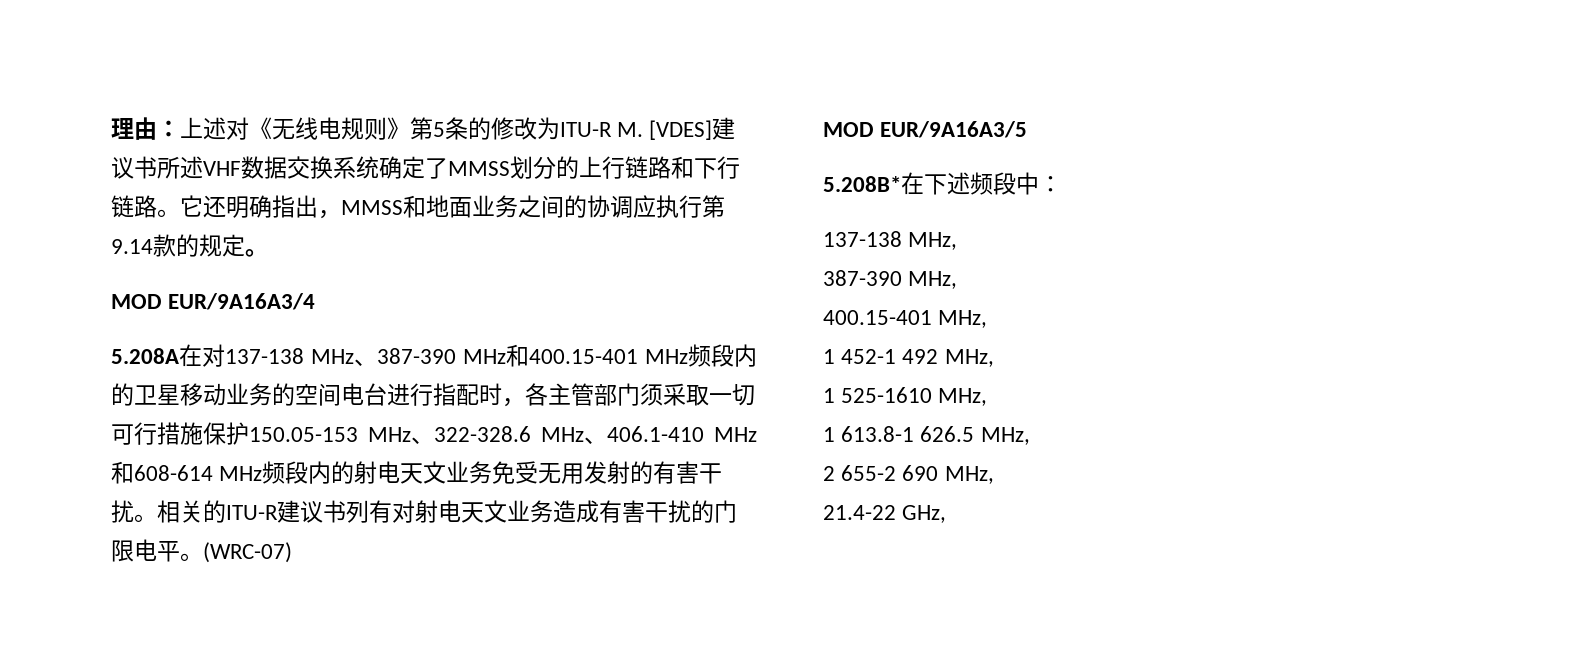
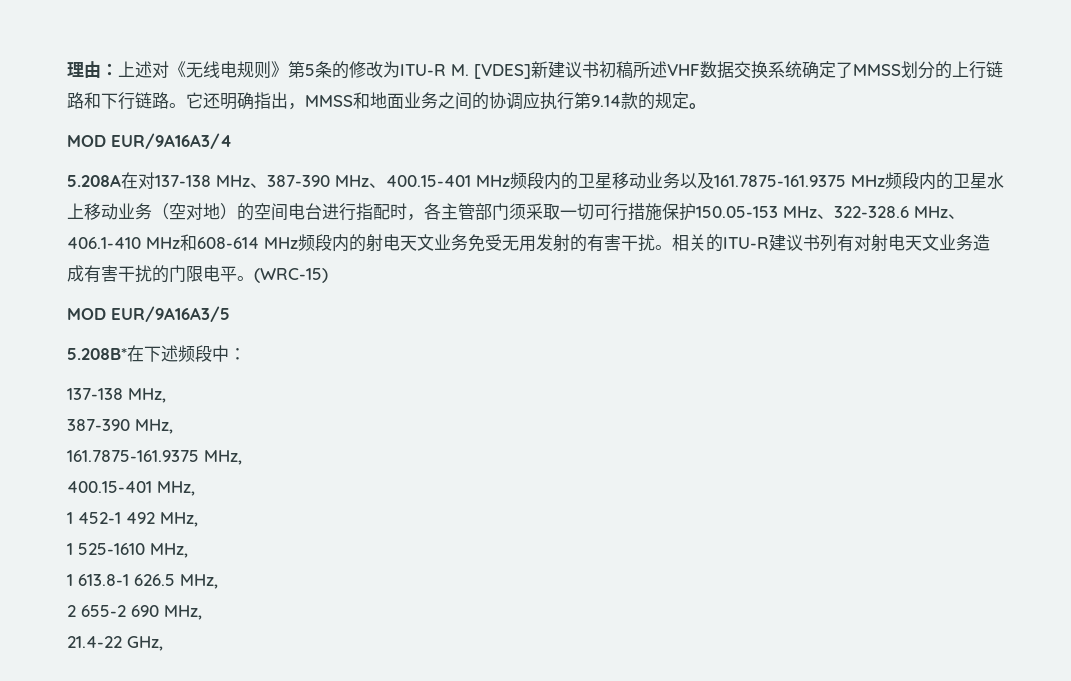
[712,117,736,140] [111,156,157,179] 建议书 -> [531,61,633,79] 新建议书初稿
[506,344,529,367] 和 -> [369,183,386,188] 、
(272, 394) none -> [680,172,1004,190] [67,203,237,220] 以及161.7875-161.9375 MHz频段内的卫星水上移动业务（空对地）
[203,542,292,563] (WRC-07) -> [254,268,328,283] (WRC-15)
(958, 280) none -> [67,450,242,465] // 161.7875-161.9375 MHz,

